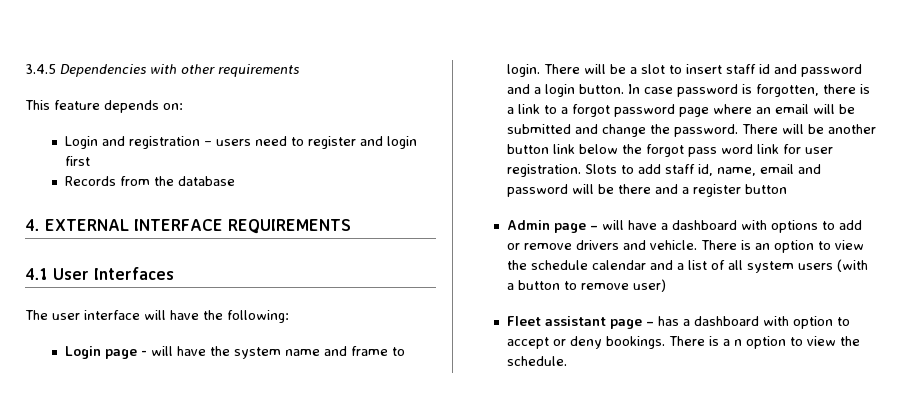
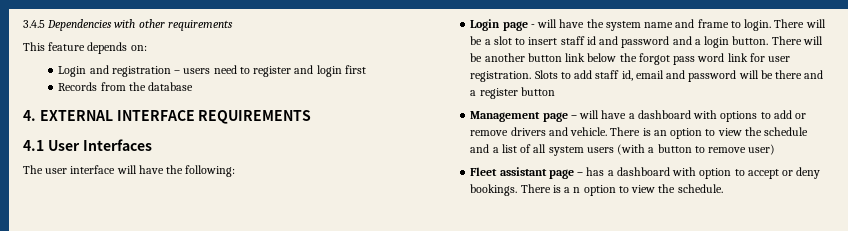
[628,84,871,97] [507,104,856,117] [507,124,739,137] In case password is forgotten, there is a link to a forgot password page where an email will be submitted and change the password. -> (769, 40) none
[717,167,757,176] name, -> (633, 75) none
[507,220,551,230] Admin -> [470,111,541,122] Management
[592,260,647,270] calendar -> (809, 131) none

